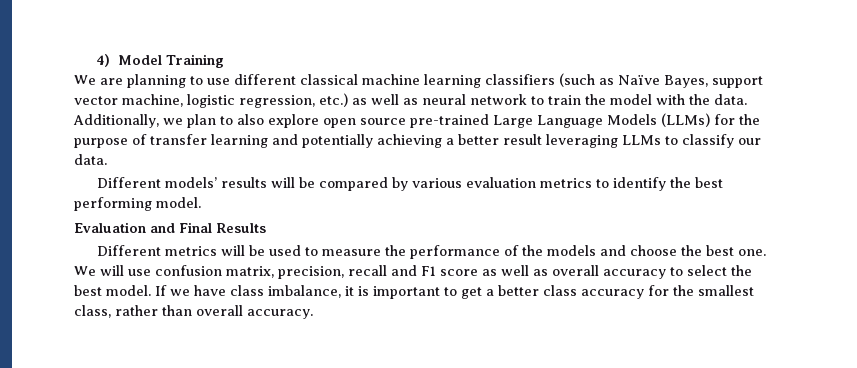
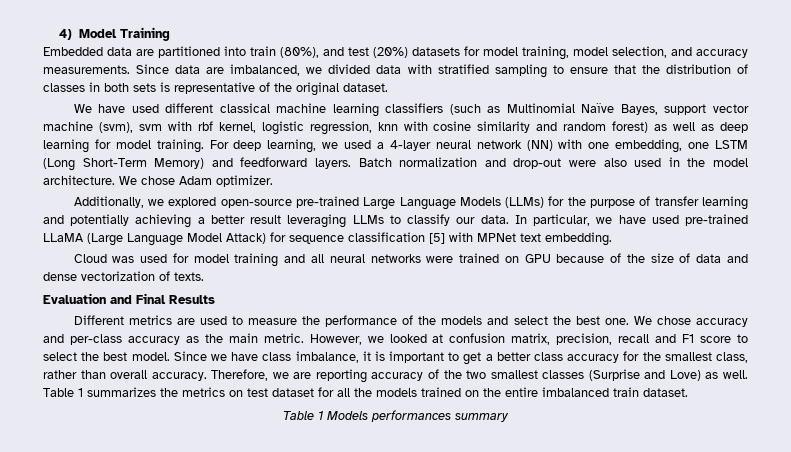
[74,74,230,88] We are planning to use -> [43,46,748,60] [43,64,748,78] [43,82,388,96] [73,104,159,113] Embedded data are partitioned into train (80%), and test (20%) datasets for model training, model selection, and accuracy measurements. Since data are imbalanced, we divided data with stratified sampling to ensure that the distribution of classes in both sets is representative of the original dataset. // We have used
(614, 81) none -> [506,103,575,113] Multinomial
[122,93,747,108] [73,114,406,128] machine, logistic regression, etc.) as well as neural network to train the model with the data. Additionally, we plan to also explore open source -> [43,121,749,135] [43,139,749,153] [43,157,749,171] [43,175,273,187] [73,196,292,208] machine (svm), svm with rbf kernel, logistic regression, knn with cosine similarity and random forest) as well as deep learning for model training. For deep learning, we used a 4-layer neural network (NN) with one embedding, one LSTM (Long Short-Term Memory) and feedforward layers. Batch normalization and drop-out were also used in the model architecture. We chose Adam optimizer. // Additionally, we explored open-source
[97,177,724,191] [74,197,201,211] // Different models’ results will be compared by various evaluation metrics to identify the best performing model. -> [514,214,749,226] [43,232,612,246] [73,253,749,267] [43,271,204,281] In particular, we have used pre-trained LLaMA (Large Language Model Attack) for sequence classification [5] with MPNet text embedding. // Cloud was used for model training and all neural networks were trained on GPU because of the size of data and dense vectorization of texts.
[221,245,266,256] will be -> [176,318,195,325] are
[630,245,678,256] choose -> [513,316,548,325] select
[100,265,151,276] will use -> [656,316,749,327] [43,333,444,345] chose accuracy and per-class accuracy as the main metric. However, we looked at
[482,265,666,279] as well as overall accuracy -> (732, 339) none
[155,285,167,296] If -> [173,351,207,361] Since
(313, 314) none -> [211,369,748,383] [43,387,688,397] [283,410,509,422] Therefore, we are reporting accuracy of the two smallest classes (Surprise and Love) as well. Table 1 summarizes the metrics on test dataset for all the models trained on the entire imbalanced train dataset. // Table 1 Models performances summary

